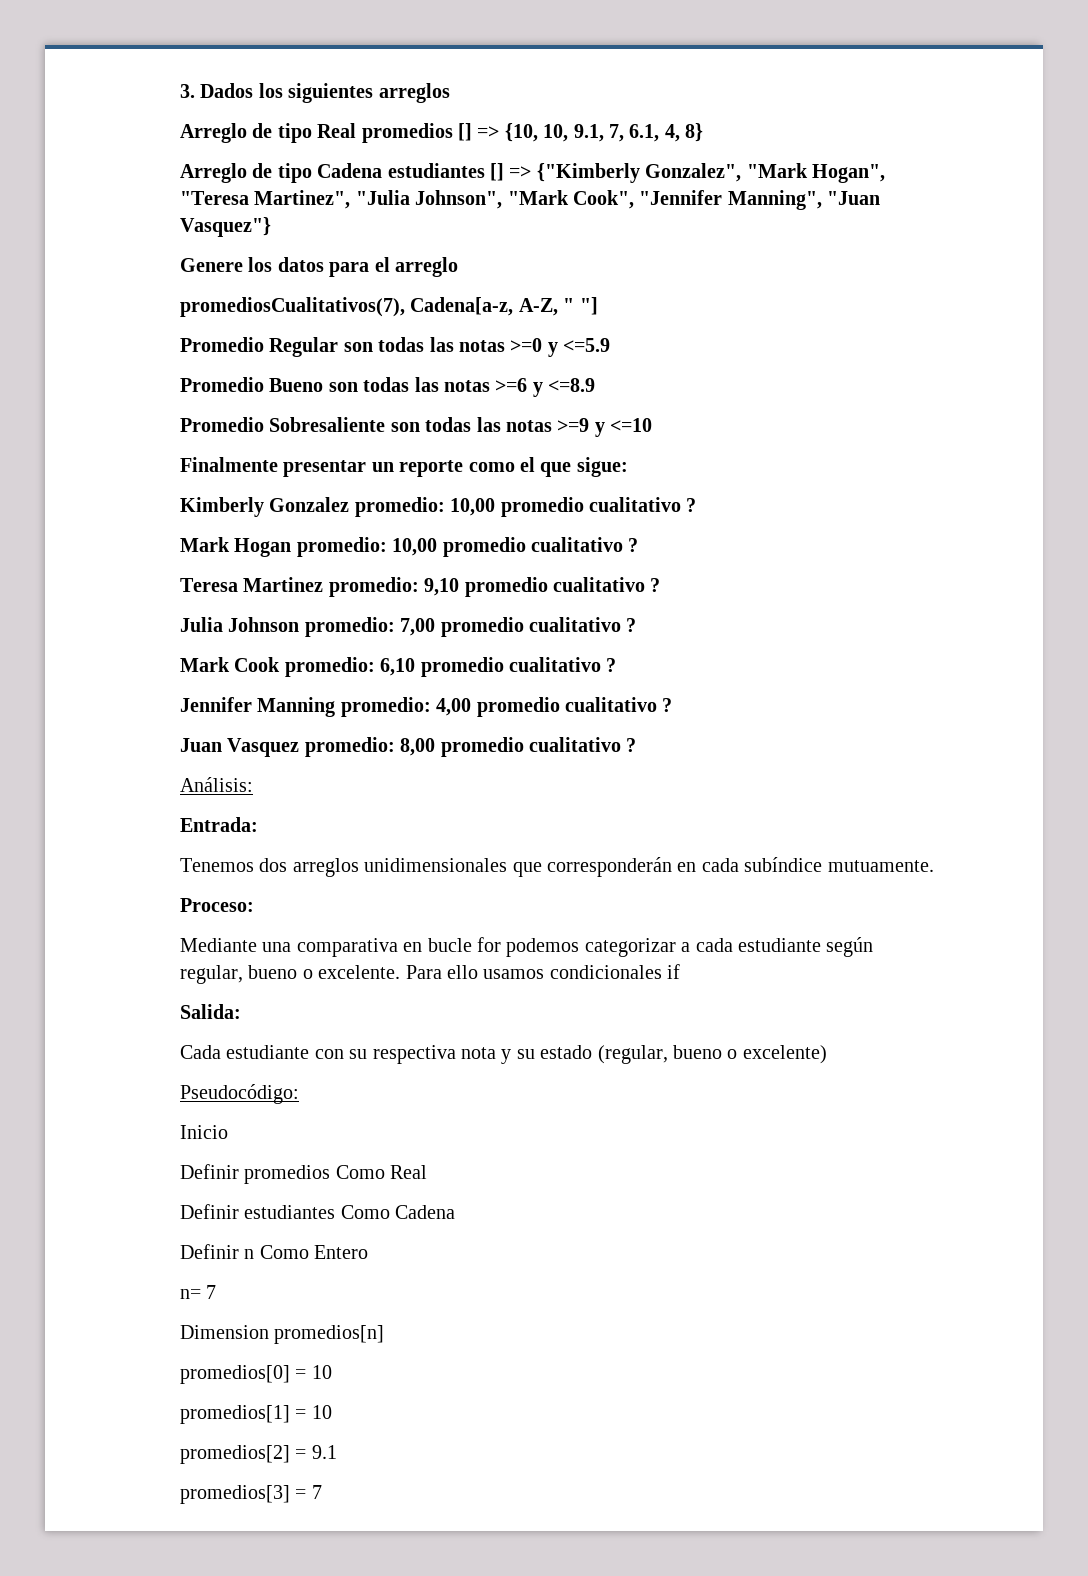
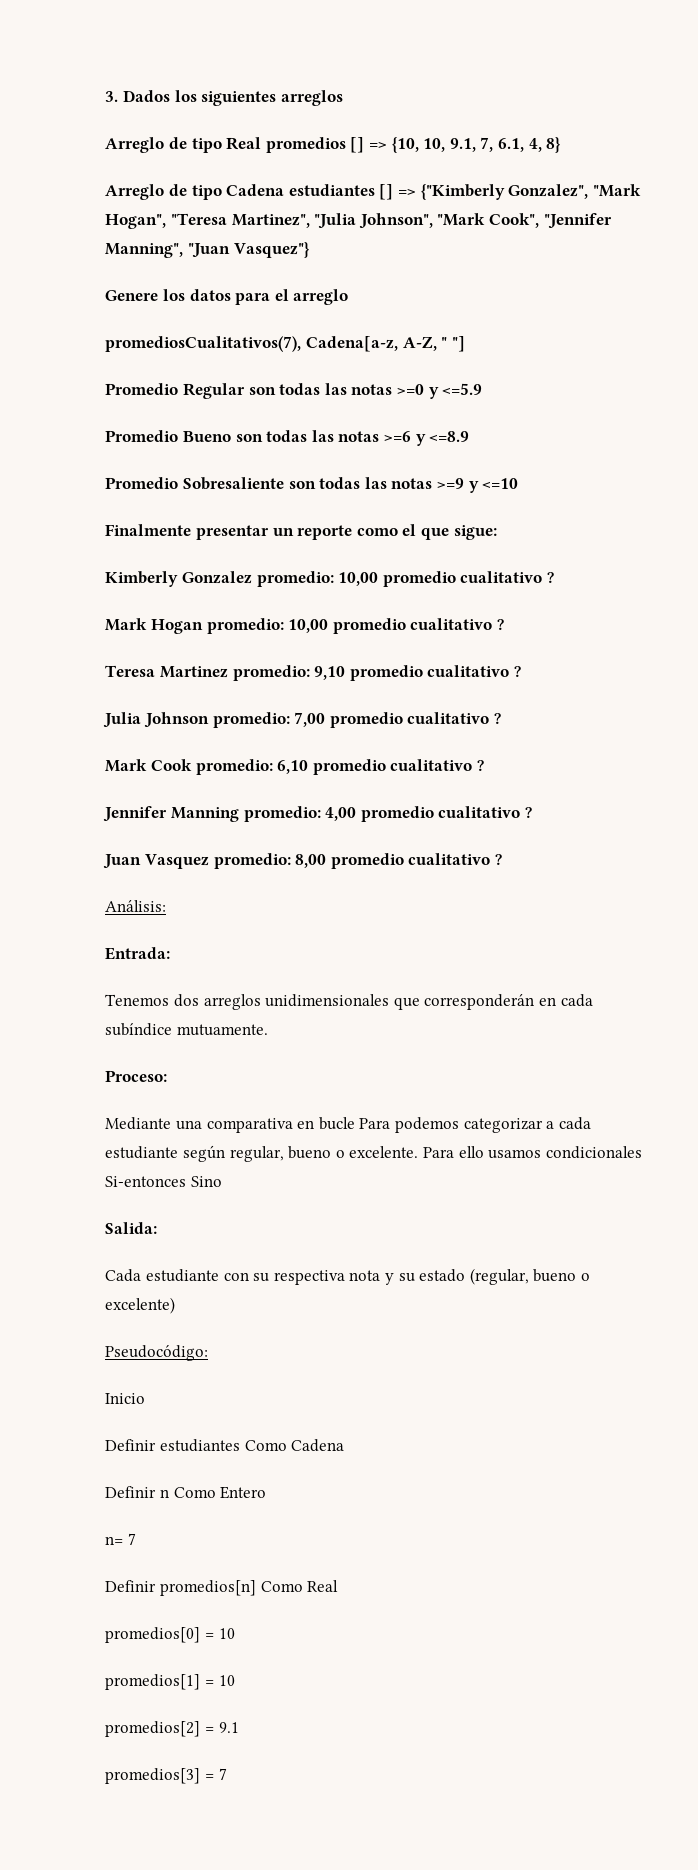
[476,937,501,952] for -> [359,1118,391,1129] Para
[667,964,681,979] if -> [105,1176,223,1187] Si-entonces Sino
[179,1164,428,1184] // Definir promedios Como Real -> (146, 1398) none
[179,1325,269,1339] Dimension -> [105,1580,157,1592] Definir
(385, 1334) none -> [260,1580,339,1592] Como Real

